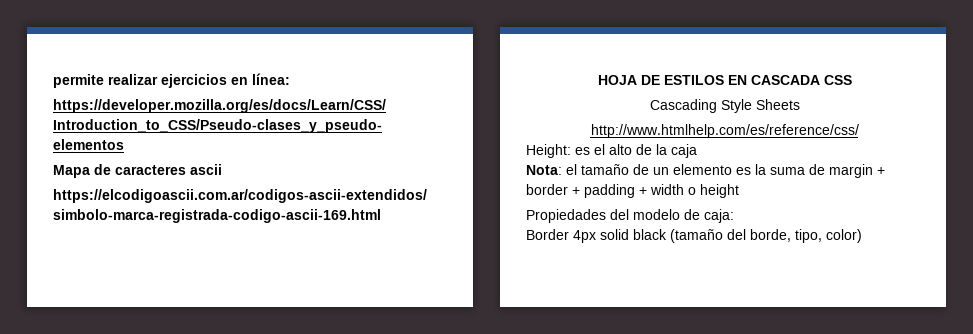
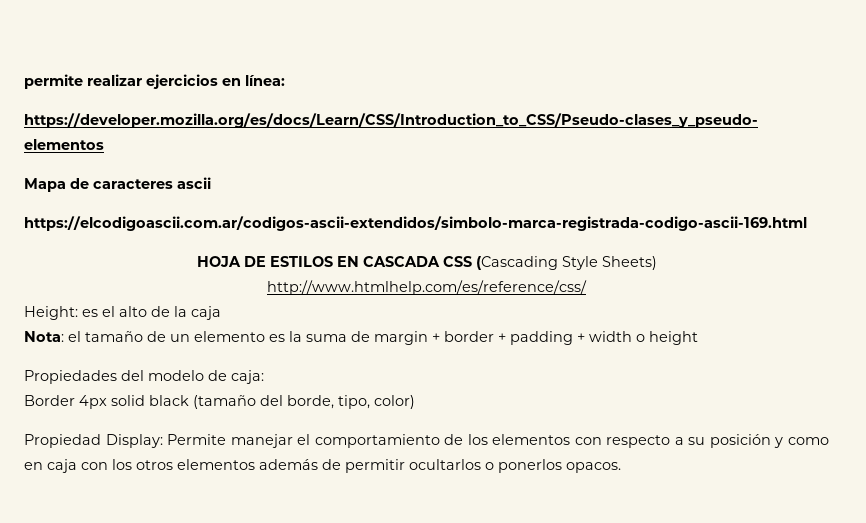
[649,99,800,113] // Cascading Style Sheets -> [475,256,657,270] (Cascading Style Sheets)
(862, 236) none -> [24,434,829,448] [24,459,621,473] // Propiedad Display: Permite manejar el comportamiento de los elementos con respecto a su posición y como en caja con los otros elementos además de permitir ocultarlos o ponerlos opacos.

